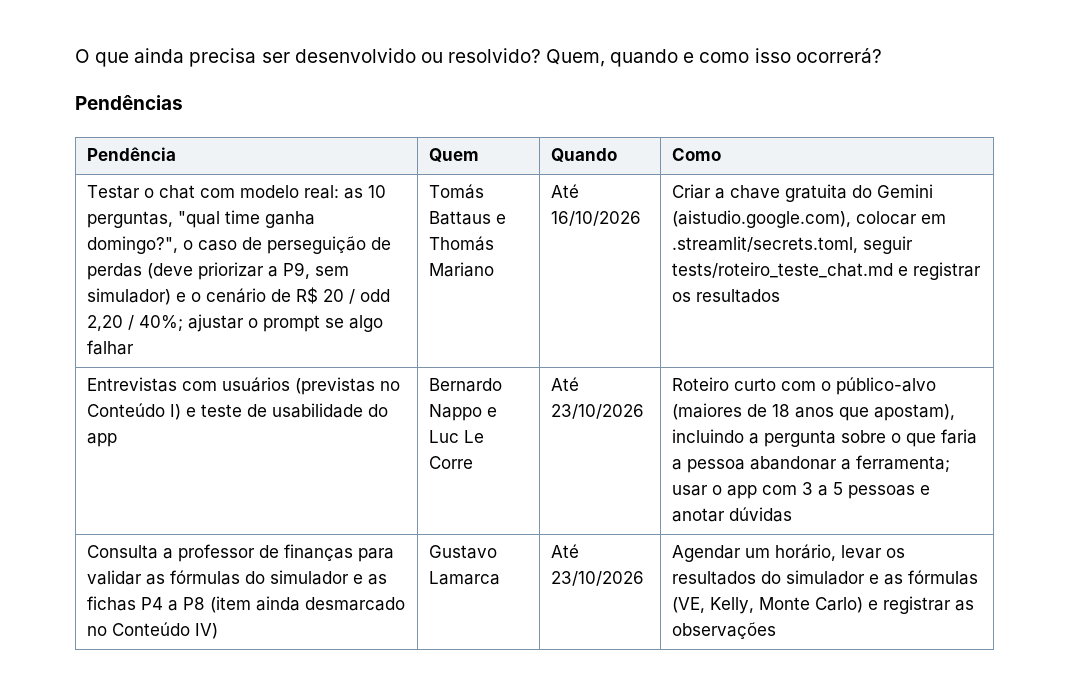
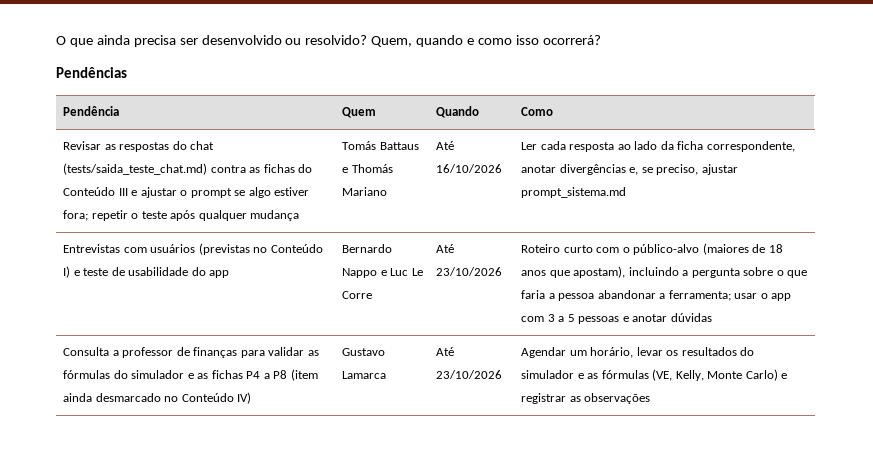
[87,185,387,199] [87,210,316,228] [87,236,392,254] [87,262,350,280] [87,287,391,305] [87,315,184,331] Testar o chat com modelo real: as 10 perguntas, "qual time ganha domingo?", o caso de perseguição de perdas (deve priorizar a P9, sem simulador) e o cenário de R$ 20 / odd 2,20 / 40%; -> [63,141,215,152] [63,163,313,175] [63,187,138,196] Revisar as respostas do chat (tests/saida_teste_chat.md) contra as fichas do Conteúdo III e
[87,340,135,355] falhar -> [274,187,310,196] [63,210,300,221] estiver fora; repetir o teste após qualquer mudança
[672,184,934,202] [672,210,947,228] [672,236,914,254] [672,262,982,280] [672,289,781,303] Criar a chave gratuita do Gemini (aistudio.google.com), colocar em .streamlit/secrets.toml, seguir tests/roteiro_teste_chat.md e registrar os resultados -> [521,141,795,152] [521,164,738,175] [521,187,627,198] Ler cada resposta ao lado da ficha correspondente, anotar divergências e, se preciso, ajustar prompt_sistema.md

